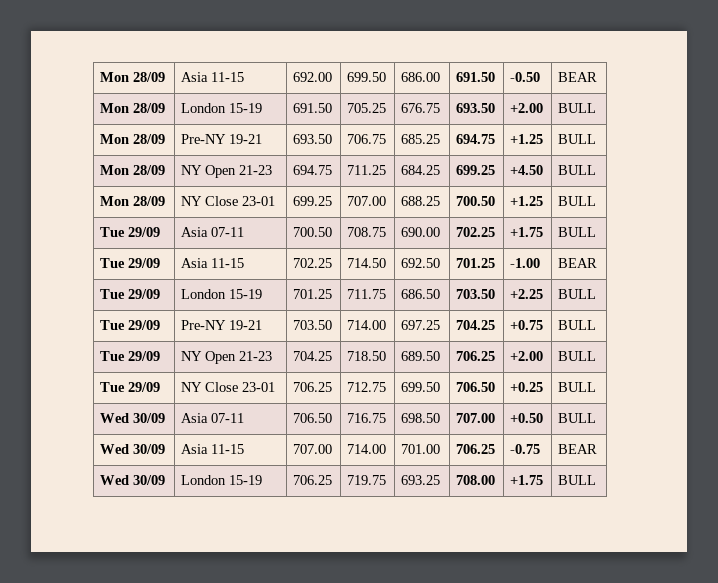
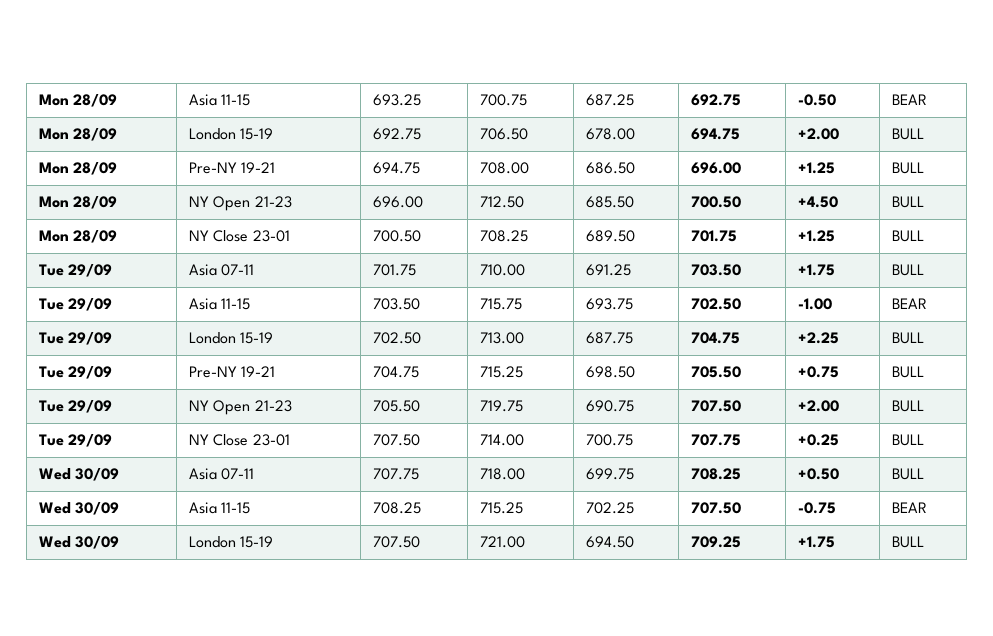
[293,72,333,82] [347,72,387,82] [401,72,441,82] [456,72,496,82] 692.00 | 699.50 | 686.00 | 691.50 -> [372,94,421,106] [479,94,527,106] [585,94,634,106] [690,94,741,106] 693.25 | 700.75 | 687.25 | 692.75
[293,103,333,113] [347,103,387,113] [401,103,441,113] [456,103,496,113] 691.50 | 705.25 | 676.75 | 693.50 -> [372,128,421,140] [479,128,528,140] [585,128,635,140] [690,128,740,140] 692.75 | 706.50 | 678.00 | 694.75
[293,134,333,144] [347,134,387,144] [401,134,441,144] [456,134,496,144] 693.50 | 706.75 | 685.25 | 694.75 -> [372,162,420,174] [479,162,529,174] [585,162,635,174] [690,162,741,174] 694.75 | 708.00 | 686.50 | 696.00
[293,165,333,175] [347,165,387,175] [401,165,441,175] [456,165,496,175] 694.75 | 711.25 | 684.25 | 699.25 -> [372,196,423,208] [479,196,524,208] [585,196,634,208] [690,196,741,208] 696.00 | 712.50 | 685.50 | 700.50
[293,196,333,206] [347,196,387,206] [401,196,441,206] [456,196,496,206] 699.25 | 707.00 | 688.25 | 700.50 -> [372,230,421,242] [479,230,528,242] [585,230,635,242] [690,230,737,242] 700.50 | 708.25 | 689.50 | 701.75
[293,227,333,237] [347,227,387,237] [401,227,441,237] [456,227,496,237] 700.50 | 708.75 | 690.00 | 702.25 -> [372,264,416,276] [479,264,525,276] [585,264,631,276] [690,264,741,276] 701.75 | 710.00 | 691.25 | 703.50
[293,258,333,268] [347,258,387,268] [401,258,441,268] [456,258,496,268] 702.25 | 714.50 | 692.50 | 701.25 -> [372,298,420,310] [479,298,522,310] [585,298,633,310] [690,298,741,310] 703.50 | 715.75 | 693.75 | 702.50
[293,289,333,299] [347,289,387,299] [401,289,441,299] [456,289,496,299] 701.25 | 711.75 | 686.50 | 703.50 -> [372,332,421,344] [479,332,524,344] [585,332,633,344] [690,332,740,344] 702.50 | 713.00 | 687.75 | 704.75
[293,320,333,330] [347,320,387,330] [401,320,441,330] [456,320,496,330] 703.50 | 714.00 | 697.25 | 704.25 -> [372,366,419,378] [479,366,523,378] [585,366,635,378] [690,366,741,378] 704.75 | 715.25 | 698.50 | 705.50
[293,351,333,361] [347,351,387,361] [401,351,441,361] [456,351,496,361] 704.25 | 718.50 | 689.50 | 706.25 -> [372,400,420,412] [479,400,523,412] [585,400,634,412] [690,400,741,412] 705.50 | 719.75 | 690.75 | 707.50
[293,382,333,392] [347,382,387,392] [401,382,441,392] [456,382,496,392] 706.25 | 712.75 | 699.50 | 706.50 -> [372,434,420,446] [479,434,524,446] [585,434,633,446] [690,434,741,446] 707.50 | 714.00 | 700.75 | 707.75
[293,413,333,423] [347,413,387,423] [401,413,441,423] [456,413,496,423] 706.50 | 716.75 | 698.50 | 707.00 -> [372,468,419,480] [479,468,525,480] [585,468,634,480] [690,468,741,480] 707.75 | 718.00 | 699.75 | 708.25
[293,444,333,454] [347,444,387,454] [401,444,441,454] [456,444,496,454] 707.00 | 714.00 | 701.00 | 706.25 -> [372,502,421,514] [479,502,523,514] [585,502,634,514] [690,502,741,514] 708.25 | 715.25 | 702.25 | 707.50
[293,475,333,485] [347,475,387,485] [401,475,441,485] [456,475,496,485] 706.25 | 719.75 | 693.25 | 708.00 -> [372,536,420,548] [479,536,525,548] [585,536,634,548] [690,536,741,548] 707.50 | 721.00 | 694.50 | 709.25

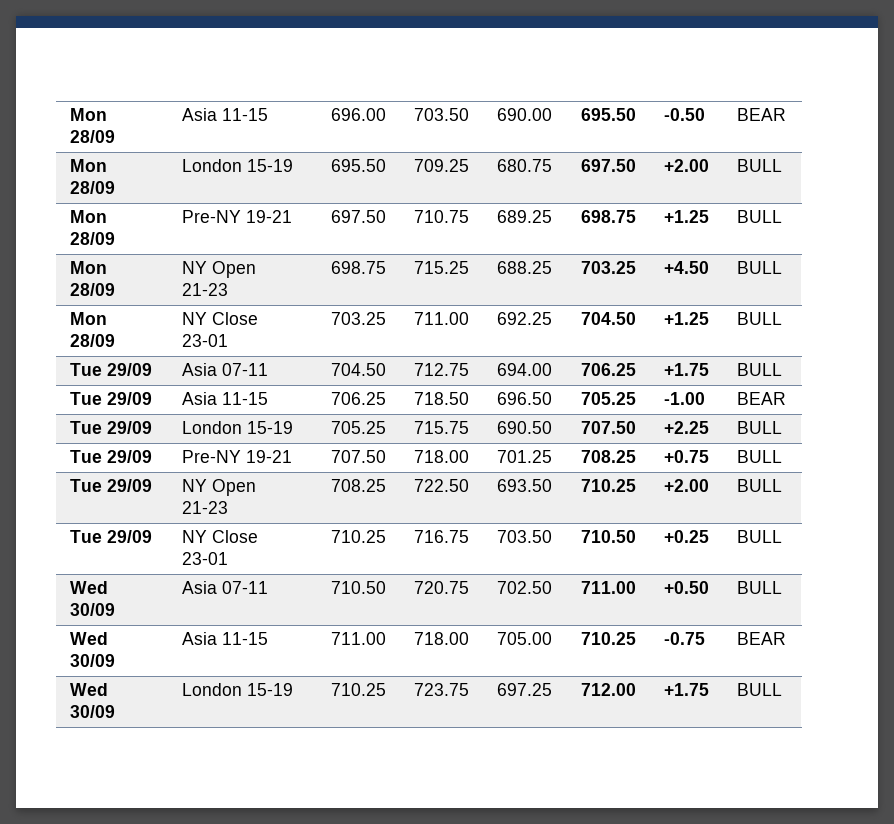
[372,94,421,106] [479,94,527,106] [585,94,634,106] [690,94,741,106] 693.25 | 700.75 | 687.25 | 692.75 -> [330,108,386,121] [413,108,469,121] [496,108,552,121] [580,108,636,121] 696.00 | 703.50 | 690.00 | 695.50
[372,128,421,140] [479,128,528,140] [585,128,635,140] [690,128,740,140] 692.75 | 706.50 | 678.00 | 694.75 -> [330,159,386,172] [413,159,469,172] [496,159,552,172] [580,159,636,172] 695.50 | 709.25 | 680.75 | 697.50
[372,162,420,174] [479,162,529,174] [585,162,635,174] [690,162,741,174] 694.75 | 708.00 | 686.50 | 696.00 -> [330,210,386,223] [413,210,469,223] [496,210,552,223] [580,210,636,223] 697.50 | 710.75 | 689.25 | 698.75
[372,196,423,208] [479,196,524,208] [585,196,634,208] [690,196,741,208] 696.00 | 712.50 | 685.50 | 700.50 -> [330,261,386,274] [413,261,469,274] [496,261,552,274] [580,261,636,274] 698.75 | 715.25 | 688.25 | 703.25
[372,230,421,242] [479,230,528,242] [585,230,635,242] [690,230,737,242] 700.50 | 708.25 | 689.50 | 701.75 -> [330,312,386,325] [413,312,469,325] [496,312,552,325] [580,312,636,325] 703.25 | 711.00 | 692.25 | 704.50
[372,264,416,276] [479,264,525,276] [585,264,631,276] [690,264,741,276] 701.75 | 710.00 | 691.25 | 703.50 -> [330,363,386,376] [413,363,469,376] [496,363,552,376] [580,363,636,376] 704.50 | 712.75 | 694.00 | 706.25
[372,298,420,310] [479,298,522,310] [585,298,633,310] [690,298,741,310] 703.50 | 715.75 | 693.75 | 702.50 -> [330,392,386,405] [413,392,469,405] [496,392,552,405] [580,392,636,405] 706.25 | 718.50 | 696.50 | 705.25
[372,332,421,344] [479,332,524,344] [585,332,633,344] [690,332,740,344] 702.50 | 713.00 | 687.75 | 704.75 -> [330,421,386,434] [413,421,469,434] [496,421,552,434] [580,421,636,434] 705.25 | 715.75 | 690.50 | 707.50
[372,366,419,378] [479,366,523,378] [585,366,635,378] [690,366,741,378] 704.75 | 715.25 | 698.50 | 705.50 -> [330,450,386,463] [413,450,469,463] [496,450,552,463] [580,450,636,463] 707.50 | 718.00 | 701.25 | 708.25
[372,400,420,412] [479,400,523,412] [585,400,634,412] [690,400,741,412] 705.50 | 719.75 | 690.75 | 707.50 -> [330,479,386,492] [413,479,469,492] [496,479,552,492] [580,479,636,492] 708.25 | 722.50 | 693.50 | 710.25
[372,434,420,446] [479,434,524,446] [585,434,633,446] [690,434,741,446] 707.50 | 714.00 | 700.75 | 707.75 -> [330,530,386,543] [413,530,469,543] [496,530,552,543] [580,530,636,543] 710.25 | 716.75 | 703.50 | 710.50
[372,468,419,480] [479,468,525,480] [585,468,634,480] [690,468,741,480] 707.75 | 718.00 | 699.75 | 708.25 -> [330,581,386,594] [413,581,469,594] [496,581,552,594] [580,581,636,594] 710.50 | 720.75 | 702.50 | 711.00
[372,502,421,514] [479,502,523,514] [585,502,634,514] [690,502,741,514] 708.25 | 715.25 | 702.25 | 707.50 -> [330,632,386,645] [413,632,469,645] [496,632,552,645] [580,632,636,645] 711.00 | 718.00 | 705.00 | 710.25
[372,536,420,548] [479,536,525,548] [585,536,634,548] [690,536,741,548] 707.50 | 721.00 | 694.50 | 709.25 -> [330,683,386,696] [413,683,469,696] [496,683,552,696] [580,683,636,696] 710.25 | 723.75 | 697.25 | 712.00

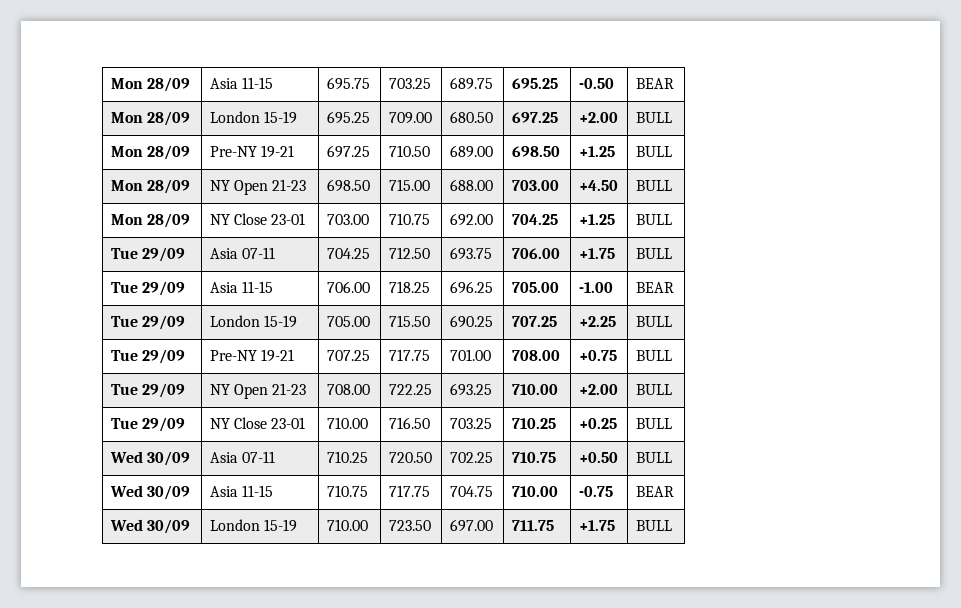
[330,108,386,121] [413,108,469,121] [496,108,552,121] [580,108,636,121] 696.00 | 703.50 | 690.00 | 695.50 -> [326,77,370,90] [388,78,431,89] [449,77,493,90] [511,78,558,89] 695.75 | 703.25 | 689.75 | 695.25
[330,159,386,172] [413,159,469,172] [496,159,552,172] [580,159,636,172] 695.50 | 709.25 | 680.75 | 697.50 -> [326,111,370,124] [388,112,432,124] [449,111,493,123] [511,112,558,123] 695.25 | 709.00 | 680.50 | 697.25
[330,210,386,223] [413,210,469,223] [496,210,552,223] [580,210,636,223] 697.50 | 710.75 | 689.25 | 698.75 -> [326,145,370,158] [388,145,430,157] [449,145,493,158] [511,146,560,157] 697.25 | 710.50 | 689.00 | 698.50
[330,261,386,274] [413,261,469,274] [496,261,552,274] [580,261,636,274] 698.75 | 715.25 | 688.25 | 703.25 -> [326,179,370,192] [388,179,430,191] [449,179,493,191] [511,180,559,191] 698.50 | 715.00 | 688.00 | 703.00
[330,312,386,325] [413,312,469,325] [496,312,552,325] [580,312,636,325] 703.25 | 711.00 | 692.25 | 704.50 -> [326,214,369,225] [388,213,430,225] [449,213,493,226] [511,214,558,225] 703.00 | 710.75 | 692.00 | 704.25
[330,363,386,376] [413,363,469,376] [496,363,552,376] [580,363,636,376] 704.50 | 712.75 | 694.00 | 706.25 -> [326,248,370,259] [388,247,430,259] [449,247,492,260] [511,248,560,259] 704.25 | 712.50 | 693.75 | 706.00
[330,392,386,405] [413,392,469,405] [496,392,552,405] [580,392,636,405] 706.25 | 718.50 | 696.50 | 705.25 -> [326,281,370,293] [388,281,430,293] [449,281,493,294] [511,282,559,293] 706.00 | 718.25 | 696.25 | 705.00
[330,421,386,434] [413,421,469,434] [496,421,552,434] [580,421,636,434] 705.25 | 715.75 | 690.50 | 707.50 -> [326,316,370,327] [388,315,430,327] [449,315,493,328] [511,316,557,327] 705.00 | 715.50 | 690.25 | 707.25
[330,450,386,463] [413,450,469,463] [496,450,552,463] [580,450,636,463] 707.50 | 718.00 | 701.25 | 708.25 -> [326,350,370,361] [388,349,430,361] [449,349,491,361] [511,350,560,361] 707.25 | 717.75 | 701.00 | 708.00
[330,479,386,492] [413,479,469,492] [496,479,552,492] [580,479,636,492] 708.25 | 722.50 | 693.50 | 710.25 -> [326,384,370,395] [388,384,432,395] [449,383,492,396] [511,384,558,395] 708.00 | 722.25 | 693.25 | 710.00
[330,530,386,543] [413,530,469,543] [496,530,552,543] [580,530,636,543] 710.25 | 716.75 | 703.50 | 710.50 -> [326,417,368,429] [388,417,430,429] [449,418,492,429] [511,418,556,429] 710.00 | 716.50 | 703.25 | 710.25
[330,581,386,594] [413,581,469,594] [496,581,552,594] [580,581,636,594] 710.50 | 720.75 | 702.50 | 711.00 -> [326,451,368,463] [388,452,432,463] [449,452,493,463] [511,452,556,463] 710.25 | 720.50 | 702.25 | 710.75
[330,632,386,645] [413,632,469,645] [496,632,552,645] [580,632,636,645] 711.00 | 718.00 | 705.00 | 710.25 -> [326,485,368,497] [388,485,430,497] [449,486,493,497] [511,486,558,497] 710.75 | 717.75 | 704.75 | 710.00
[330,683,386,696] [413,683,469,696] [496,683,552,696] [580,683,636,696] 710.25 | 723.75 | 697.25 | 712.00 -> [326,519,368,531] [388,520,431,531] [449,519,493,532] [511,520,554,531] 710.00 | 723.50 | 697.00 | 711.75

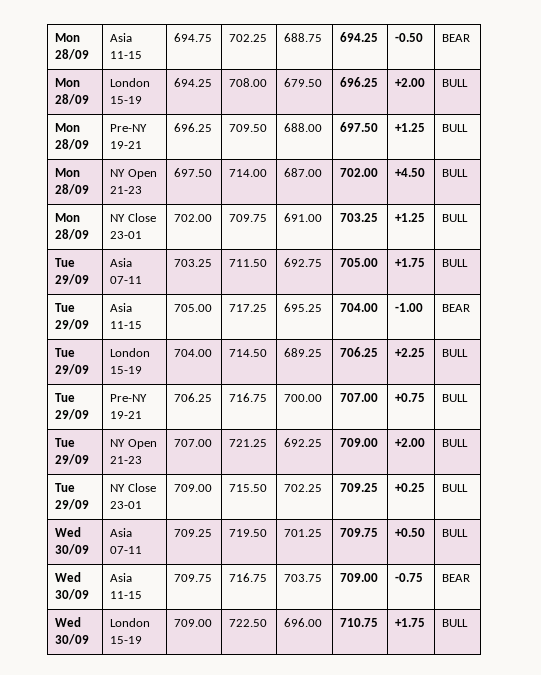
[326,77,370,90] [388,78,431,89] [449,77,493,90] [511,78,558,89] 695.75 | 703.25 | 689.75 | 695.25 -> [174,33,213,42] [229,34,268,42] [284,33,323,42] [340,32,379,42] 694.75 | 702.25 | 688.75 | 694.25
[326,111,370,124] [388,112,432,124] [449,111,493,123] [511,112,558,123] 695.25 | 709.00 | 680.50 | 697.25 -> [174,78,213,87] [229,78,268,87] [284,78,323,87] [340,77,379,87] 694.25 | 708.00 | 679.50 | 696.25
[326,145,370,158] [388,145,430,157] [449,145,493,158] [511,146,560,157] 697.25 | 710.50 | 689.00 | 698.50 -> [174,123,213,132] [229,124,268,132] [284,123,323,132] [340,122,379,132] 696.25 | 709.50 | 688.00 | 697.50
[326,179,370,192] [388,179,430,191] [449,179,493,191] [511,180,559,191] 698.50 | 715.00 | 688.00 | 703.00 -> [174,168,213,177] [229,169,268,177] [284,168,323,177] [340,168,379,177] 697.50 | 714.00 | 687.00 | 702.00
[326,214,369,225] [388,213,430,225] [449,213,493,226] [511,214,558,225] 703.00 | 710.75 | 692.00 | 704.25 -> [174,214,213,222] [229,214,268,222] [284,213,323,222] [340,213,379,222] 702.00 | 709.75 | 691.00 | 703.25
[326,248,370,259] [388,247,430,259] [449,247,492,260] [511,248,560,259] 704.25 | 712.50 | 693.75 | 706.00 -> [174,259,213,267] [229,259,268,267] [284,258,323,267] [340,258,379,267] 703.25 | 711.50 | 692.75 | 705.00
[326,281,370,293] [388,281,430,293] [449,281,493,294] [511,282,559,293] 706.00 | 718.25 | 696.25 | 705.00 -> [174,304,213,312] [229,304,268,312] [284,303,323,312] [340,303,379,312] 705.00 | 717.25 | 695.25 | 704.00
[326,316,370,327] [388,315,430,327] [449,315,493,328] [511,316,557,327] 705.00 | 715.50 | 690.25 | 707.25 -> [174,349,213,357] [229,349,268,357] [284,348,323,357] [340,347,379,357] 704.00 | 714.50 | 689.25 | 706.25
[326,350,370,361] [388,349,430,361] [449,349,491,361] [511,350,560,361] 707.25 | 717.75 | 701.00 | 708.00 -> [174,393,213,402] [229,393,268,402] [284,394,323,402] [340,393,379,402] 706.25 | 716.75 | 700.00 | 707.00
[326,384,370,395] [388,384,432,395] [449,383,492,396] [511,384,558,395] 708.00 | 722.25 | 693.25 | 710.00 -> [174,439,213,447] [229,439,268,447] [284,438,323,447] [340,438,379,447] 707.00 | 721.25 | 692.25 | 709.00
[326,417,368,429] [388,417,430,429] [449,418,492,429] [511,418,556,429] 710.00 | 716.50 | 703.25 | 710.25 -> [174,484,213,492] [229,484,268,492] [284,484,323,492] [340,483,379,492] 709.00 | 715.50 | 702.25 | 709.25
[326,451,368,463] [388,452,432,463] [449,452,493,463] [511,452,556,463] 710.25 | 720.50 | 702.25 | 710.75 -> [174,529,213,537] [229,529,268,537] [284,529,323,537] [340,528,379,537] 709.25 | 719.50 | 701.25 | 709.75
[326,485,368,497] [388,485,430,497] [449,486,493,497] [511,486,558,497] 710.75 | 717.75 | 704.75 | 710.00 -> [174,574,213,582] [229,573,268,582] [284,574,323,582] [340,573,379,582] 709.75 | 716.75 | 703.75 | 709.00
[326,519,368,531] [388,520,431,531] [449,519,493,532] [511,520,554,531] 710.00 | 723.50 | 697.00 | 711.75 -> [174,619,213,627] [229,619,268,627] [284,618,323,627] [340,618,379,627] 709.00 | 722.50 | 696.00 | 710.75

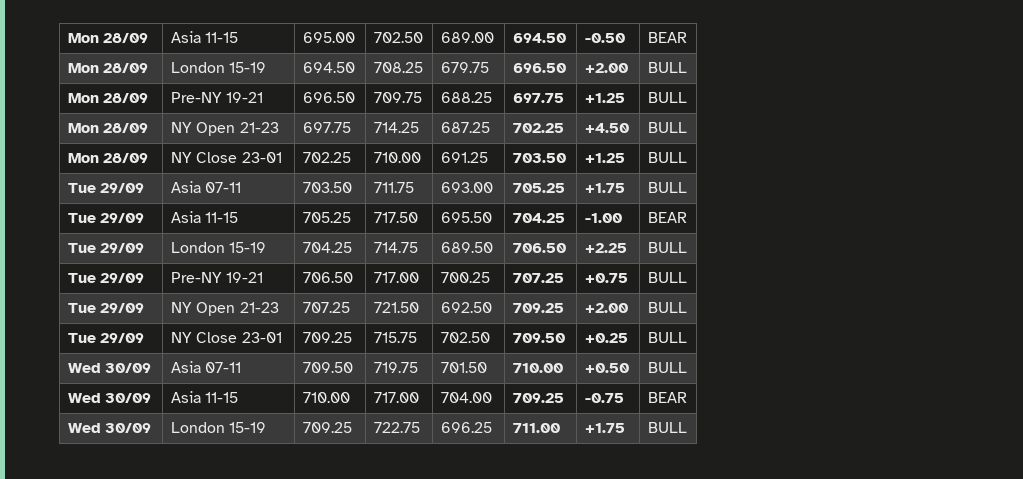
[174,33,213,42] [229,34,268,42] [284,33,323,42] [340,32,379,42] 694.75 | 702.25 | 688.75 | 694.25 -> [302,32,355,43] [373,32,423,43] [440,32,494,43] [512,33,566,43] 695.00 | 702.50 | 689.00 | 694.50
[174,78,213,87] [229,78,268,87] [284,78,323,87] [340,77,379,87] 694.25 | 708.00 | 679.50 | 696.25 -> [302,62,355,73] [373,62,423,73] [440,62,489,73] [512,63,566,73] 694.50 | 708.25 | 679.75 | 696.50
[174,123,213,132] [229,124,268,132] [284,123,323,132] [340,122,379,132] 696.25 | 709.50 | 688.00 | 697.50 -> [302,92,355,103] [373,92,422,103] [440,92,492,103] [512,93,564,103] 696.50 | 709.75 | 688.25 | 697.75
[174,168,213,177] [229,169,268,177] [284,168,323,177] [340,168,379,177] 697.50 | 714.00 | 687.00 | 702.00 -> [302,122,351,133] [373,122,419,133] [440,122,490,133] [512,123,564,133] 697.75 | 714.25 | 687.25 | 702.25
[174,214,213,222] [229,214,268,222] [284,213,323,222] [340,213,379,222] 702.00 | 709.75 | 691.00 | 703.25 -> [302,152,351,163] [373,152,421,163] [440,152,488,163] [512,153,566,163] 702.25 | 710.00 | 691.25 | 703.50
[174,259,213,267] [229,259,268,267] [284,258,323,267] [340,258,379,267] 703.25 | 711.50 | 692.75 | 705.00 -> [302,182,352,193] [373,182,414,193] [440,182,493,193] [512,183,565,193] 703.50 | 711.75 | 693.00 | 705.25
[174,304,213,312] [229,304,268,312] [284,303,323,312] [340,303,379,312] 705.00 | 717.25 | 695.25 | 704.00 -> [302,212,351,223] [373,212,418,223] [440,212,492,223] [512,213,565,223] 705.25 | 717.50 | 695.50 | 704.25
[174,349,213,357] [229,349,268,357] [284,348,323,357] [340,347,379,357] 704.00 | 714.50 | 689.25 | 706.25 -> [302,242,352,253] [373,242,418,253] [440,242,493,253] [512,243,566,253] 704.25 | 714.75 | 689.50 | 706.50
[174,393,213,402] [229,393,268,402] [284,394,323,402] [340,393,379,402] 706.25 | 716.75 | 700.00 | 707.00 -> [302,272,353,283] [373,272,419,283] [440,272,490,283] [512,273,564,283] 706.50 | 717.00 | 700.25 | 707.25
[174,439,213,447] [229,439,268,447] [284,438,323,447] [340,438,379,447] 707.00 | 721.25 | 692.25 | 709.00 -> [302,302,350,313] [373,302,419,313] [440,302,492,313] [512,303,564,313] 707.25 | 721.50 | 692.50 | 709.25
[174,484,213,492] [229,484,268,492] [284,484,323,492] [340,483,379,492] 709.00 | 715.50 | 702.25 | 709.25 -> [302,332,352,343] [373,332,417,343] [440,332,490,343] [512,333,565,343] 709.25 | 715.75 | 702.50 | 709.50
[174,529,213,537] [229,529,268,537] [284,529,323,537] [340,528,379,537] 709.25 | 719.50 | 701.25 | 709.75 -> [302,362,353,373] [373,362,418,373] [440,362,487,373] [512,363,563,373] 709.50 | 719.75 | 701.50 | 710.00
[174,574,213,582] [229,573,268,582] [284,574,323,582] [340,573,379,582] 709.75 | 716.75 | 703.75 | 709.00 -> [302,392,350,403] [373,392,419,403] [440,392,492,403] [512,393,564,403] 710.00 | 717.00 | 704.00 | 709.25
[174,619,213,627] [229,619,268,627] [284,618,323,627] [340,618,379,627] 709.00 | 722.50 | 696.00 | 710.75 -> [302,422,352,433] [373,422,420,433] [440,422,492,433] [512,423,560,433] 709.25 | 722.75 | 696.25 | 711.00

